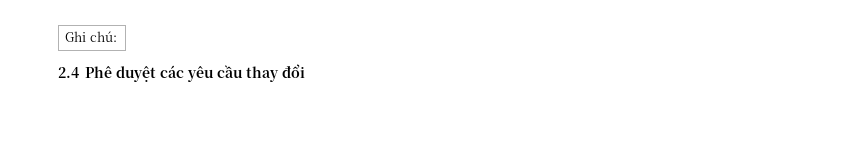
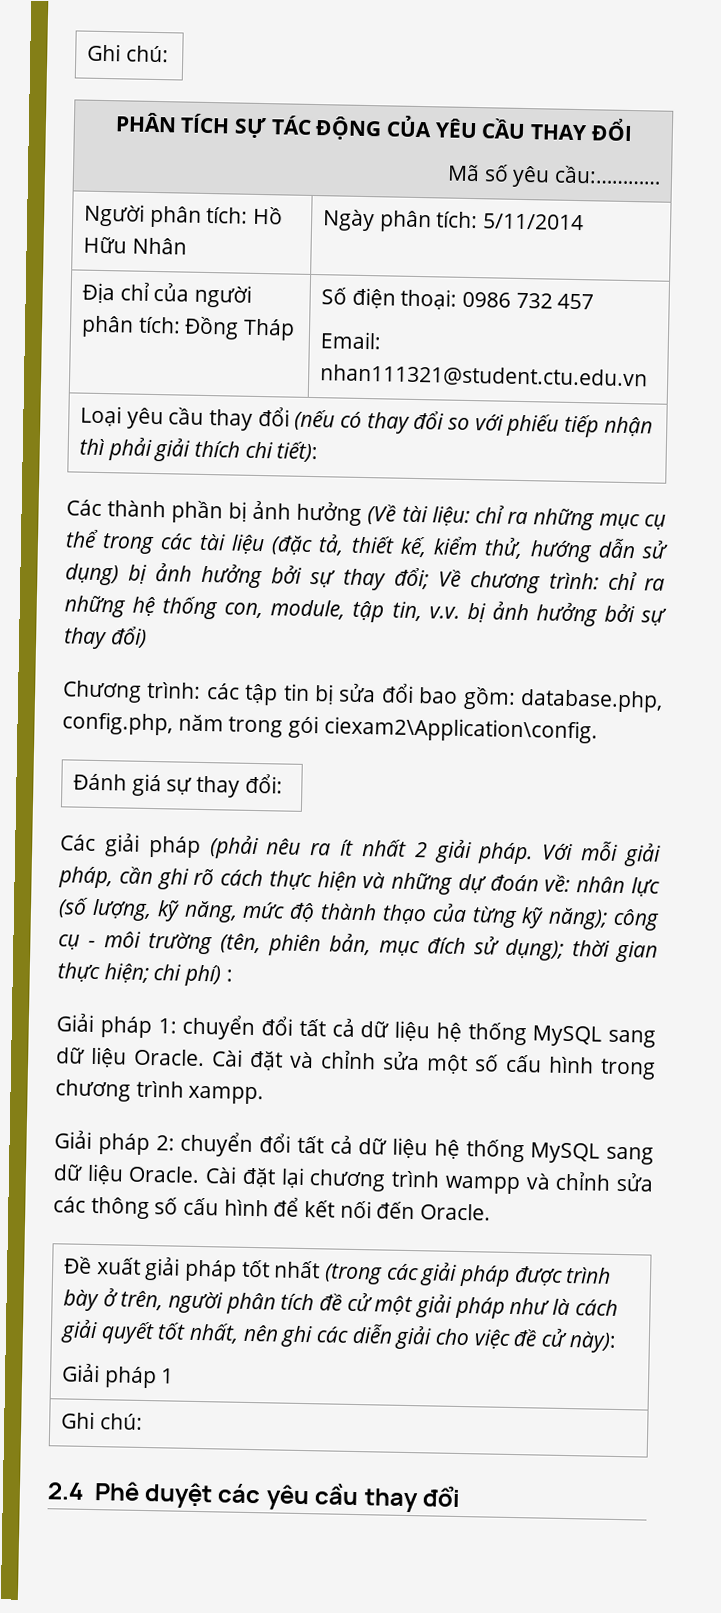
[65,31,117,42] Ghi chú: -> [86,43,169,63] [114,112,633,142] [447,164,662,188] [82,203,283,228] [82,236,187,255] [321,209,584,233] [81,282,252,308] [80,315,295,341] [320,287,595,310] [319,331,382,350] [319,364,648,389] [79,405,653,438] [78,437,319,463] [66,499,667,531] [65,529,669,563] [65,563,665,594] [64,595,667,627] [63,626,147,650] [62,680,663,713] [62,711,598,744] [72,773,283,798] [60,833,661,867] [58,866,660,897] [58,897,660,931] [58,931,658,963] [57,962,233,987] [56,1013,656,1048] [56,1046,656,1080] [55,1079,265,1105] [54,1130,654,1165] [53,1163,654,1195] [53,1196,492,1221] [63,1256,612,1287] [62,1288,618,1319] [59,1319,617,1353] [61,1363,175,1389] [60,1411,143,1430] Ghi chú: // PHÂN TÍCH SỰ TÁC ĐỘNG CỦA YÊU CẦU THAY ĐỔI // Mã số yêu cầu:………… // Người phân tích: Hồ Hữu Nhân | Ngày phân tích: 5/11/2014 // Địa chỉ của người phân tích: Đồng Tháp | Số điện thoại: 0986 732 457 // Email: nhan111321@student.ctu.edu.vn // Loại yêu cầu thay đổi (nếu có thay đổi so với phiếu tiếp nhận thì phải giải thích chi tiết): // Các thành phần bị ảnh hưởng (Về tài liệu: chỉ ra những mục cụ thể trong các tài liệu (đặc tả, thiết kế, kiểm thử, hướng dẫn sử dụng) bị ảnh hưởng bởi sự thay đổi; Về chương trình: chỉ ra những hệ thống con, module, tập tin, v.v. bị ảnh hưởng bởi sự thay đổi) // Chương trình: các tập tin bị sửa đổi bao gồm: database.php, config.php, năm trong gói ciexam2\Application\config. // Đánh giá sự thay đổi: // Các giải pháp (phải nêu ra ít nhất 2 giải pháp. Với mỗi giải pháp, cần ghi rõ cách thực hiện và những dự đoán về: nhân lực (số lượng, kỹ năng, mức độ thành thạo của từng kỹ năng); công cụ - môi trường (tên, phiên bản, mục đích sử dụng); thời gian thực hiện; chi phí) : // Giải pháp 1: chuyển đổi tất cả dữ liệu hệ thống MySQL sang dữ liệu Oracle. Cài đặt và chỉnh sửa một số cấu hình trong chương trình xampp. // Giải pháp 2: chuyển đổi tất cả dữ liệu hệ thống MySQL sang dữ liệu Oracle. Cài đặt lại chương trình wampp và chỉnh sửa các thông số cấu hình để kết nối đến Oracle. // Đề xuất giải pháp tốt nhất (trong các giải pháp được trình bày ở trên, người phân tích đề cử một giải pháp như là cách giải quyết tốt nhất, nên ghi các diễn giải cho việc đề cử này): // Giải pháp 1 // Ghi chú:

